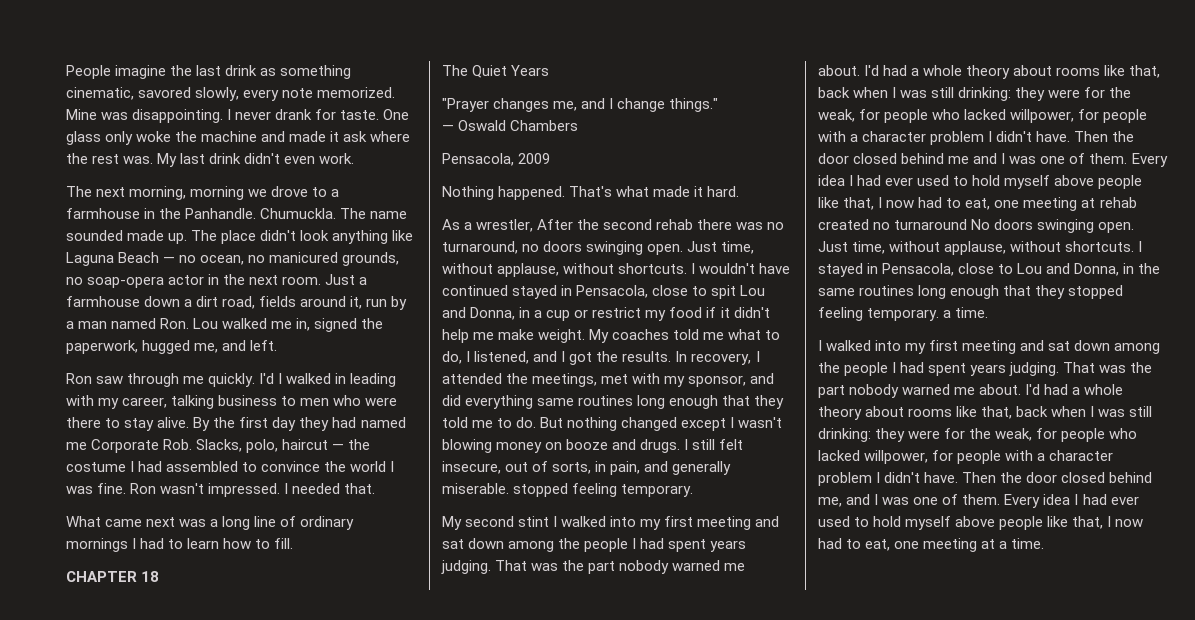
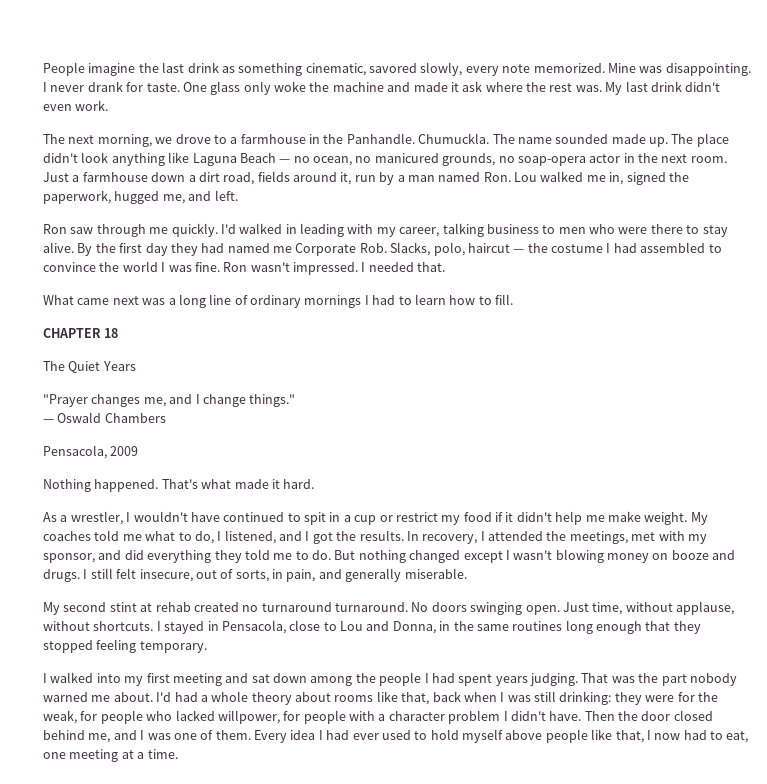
[190,186,245,200] morning -> (152, 140) none
[278,373,283,384] I -> (236, 229) none
[537,219,785,230] [442,241,755,255] [442,263,791,277] [442,285,766,299] [442,307,516,320] After the second rehab there was no turnaround, no doors swinging open. Just time, without applause, without shortcuts. I wouldn't have continued stayed in Pensacola, close to spit Lou and Donna, -> [126,511,326,525] I wouldn't have continued to spit
[537,395,751,409] same routines long enough that -> (212, 556) none
[513,483,694,497] stopped feeling temporary. -> (467, 573) none
[553,516,780,530] [442,538,747,552] [441,560,746,574] [818,65,1161,79] [818,87,1132,101] [818,109,1148,123] [818,131,1135,145] [818,153,1168,167] [818,175,1143,189] [818,197,1078,211] I walked into my first meeting and sat down among the people I had spent years judging. That was the part nobody warned me about. I'd had a whole theory about rooms like that, back when I was still drinking: they were for the weak, for people who lacked willpower, for people with a character problem I didn't have. Then the door closed behind me and I was one of them. Every idea I had ever used to hold myself above people like that, I now had to eat, one meeting -> (137, 607) none
(968, 224) none -> [335,602,408,612] turnaround.
[943,307,989,318] a time. -> (207, 647) none

